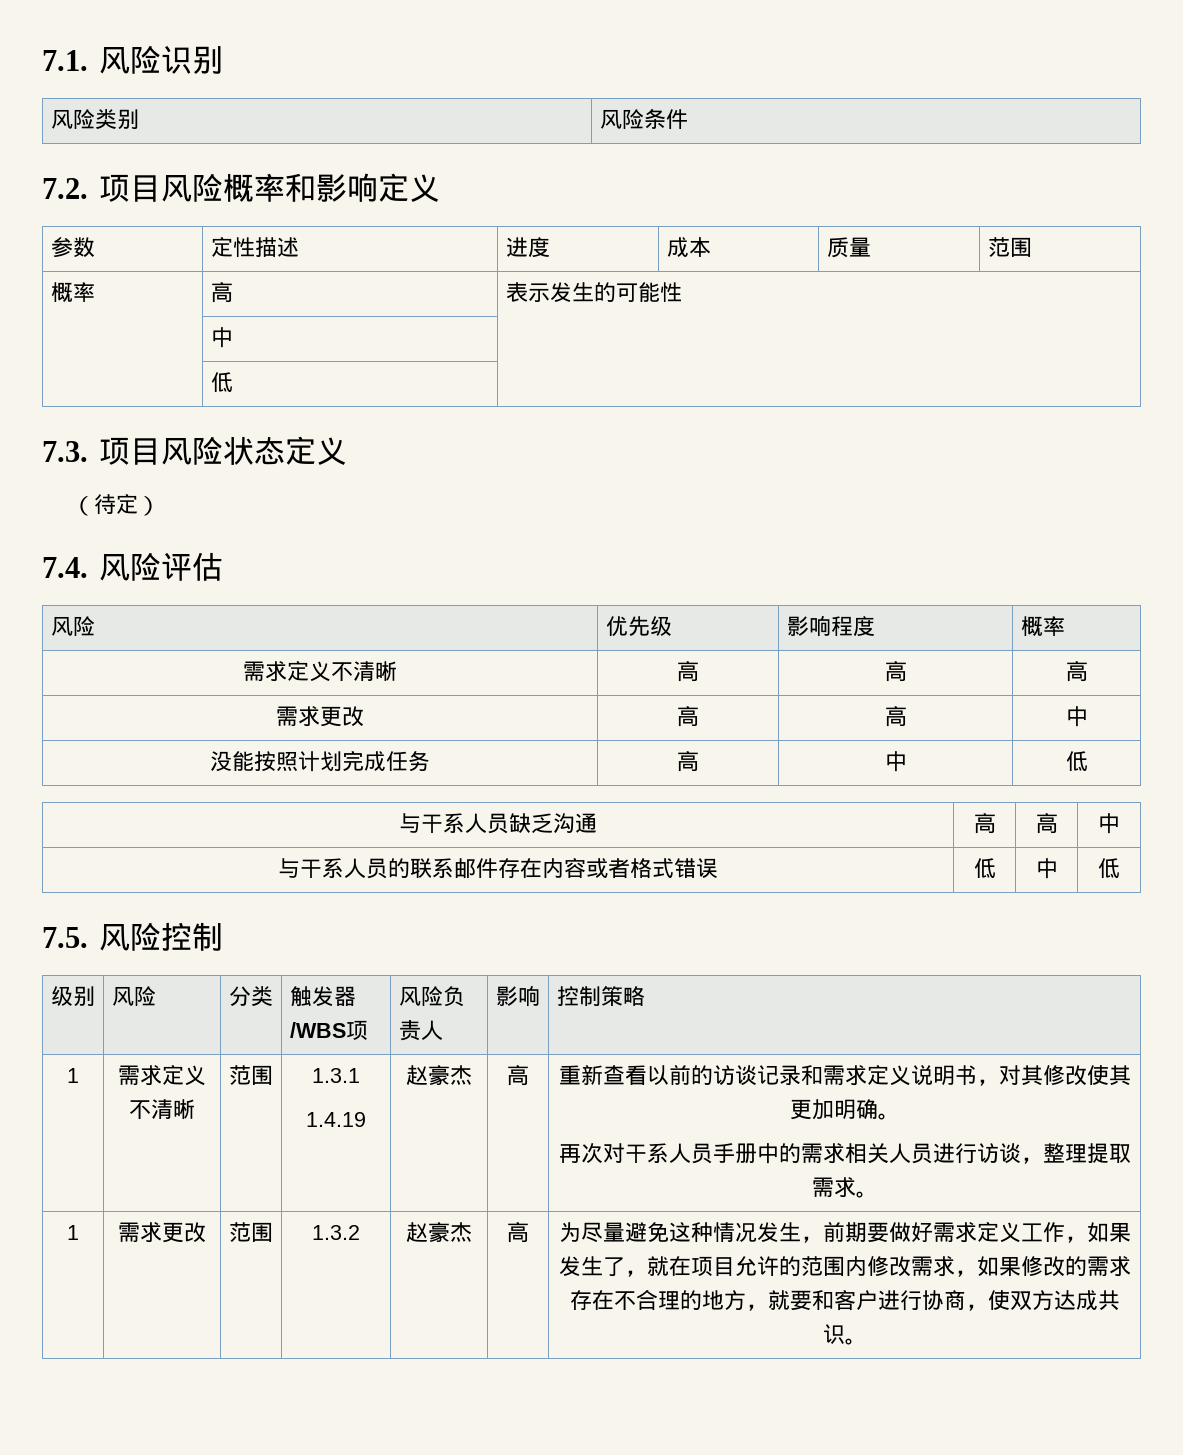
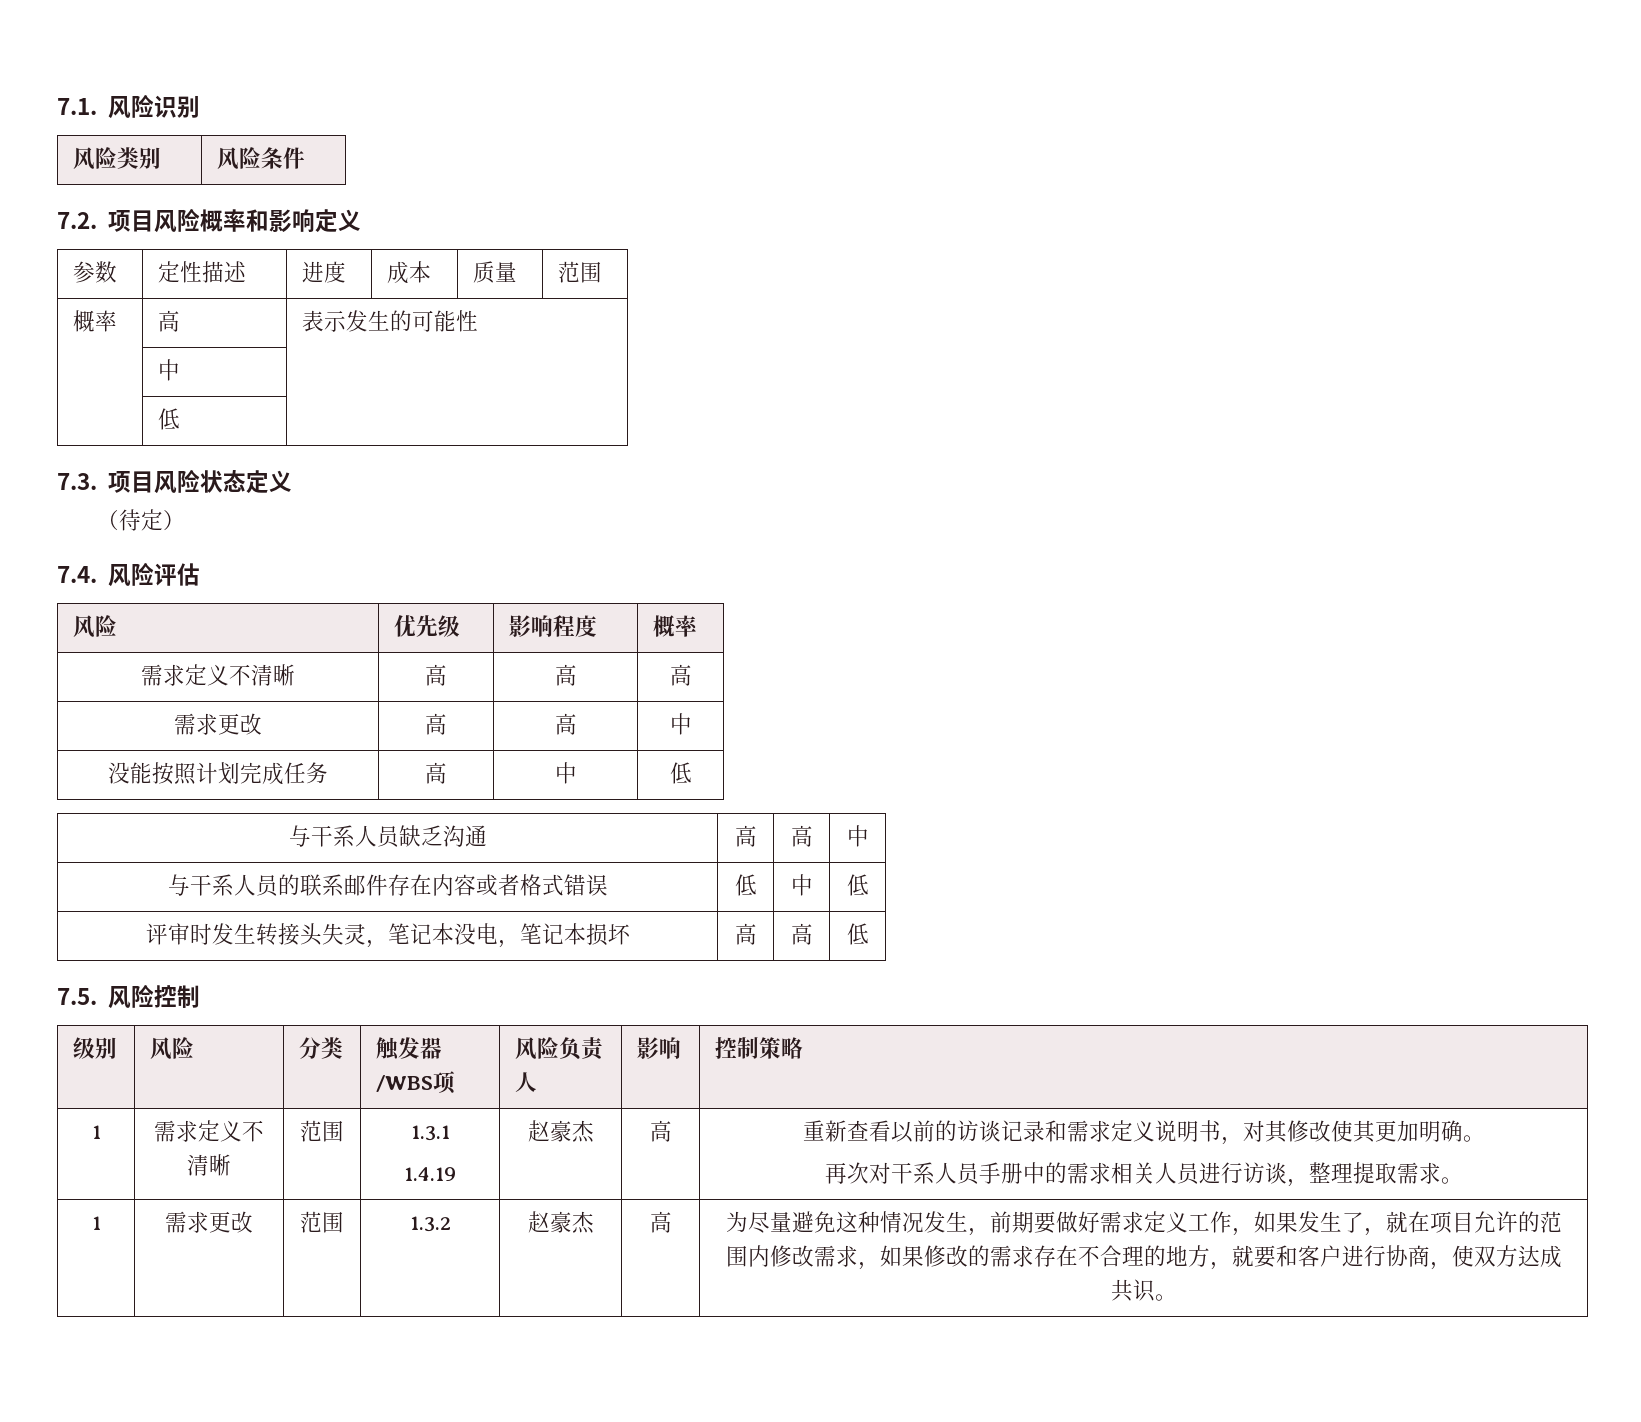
(1120, 868) none -> [145,923,631,948] [734,923,757,945] [790,923,813,945] [846,923,869,945] // 评审时发生转接头失灵，笔记本没电，笔记本损坏 | 高 | 高 | 低

